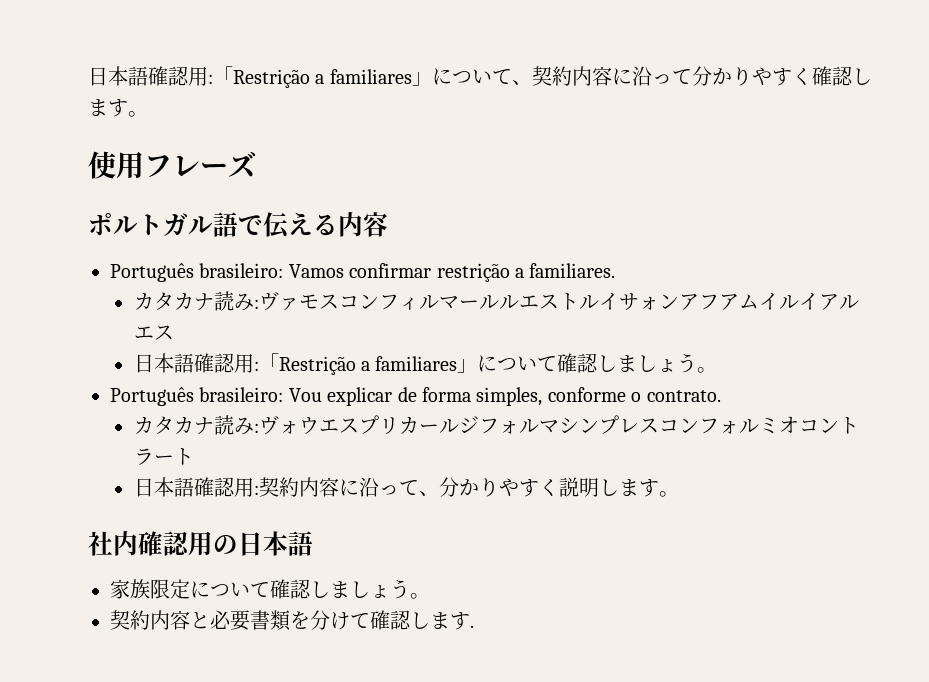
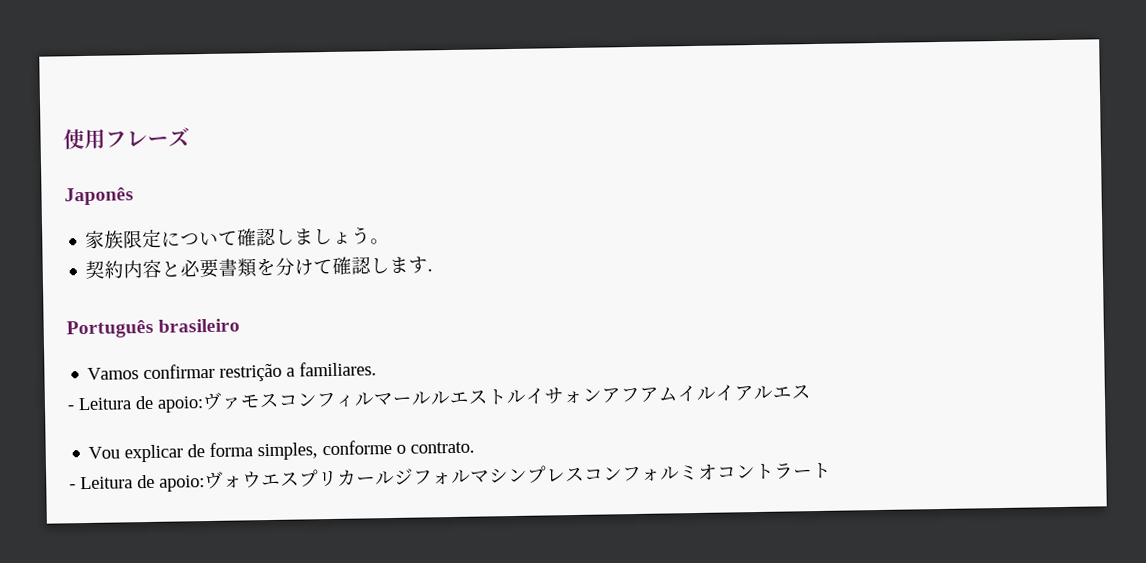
[88,66,872,88] [88,99,148,117] [88,151,256,179] [88,212,388,239] [110,263,616,282] [133,291,859,311] [133,325,174,340] [133,353,718,375] [110,387,721,406] [133,415,859,435] [133,448,194,465] [133,477,679,497] [88,531,313,556] 日本語確認用:「Restrição a familiares」について、契約内容に沿って分かりやすく確認します。 // 使用フレーズ // ポルトガル語で伝える内容 // Português brasileiro: Vamos confirmar restrição a familiares. // カタカナ読み:ヴァモスコンフィルマールルエストルイサォンアフアムイルイアルエス // 日本語確認用:「Restrição a familiares」について確認しましょう。 // Português brasileiro: Vou explicar de forma simples, conforme o contrato. // カタカナ読み:ヴォウエスプリカールジフォルマシンプレスコンフォルミオコントラート // 日本語確認用:契約内容に沿って、分かりやすく説明します。 // 社内確認用の日本語 -> [63,127,190,150] [64,187,134,206] 使用フレーズ // Japonês
(474, 626) none -> [66,318,241,339] [87,361,378,382] [67,384,811,413] [88,439,476,463] [69,462,832,492] // Português brasileiro // Vamos confirmar restrição a familiares. // - Leitura de apoio:ヴァモスコンフィルマールルエストルイサォンアフアムイルイアルエス // Vou explicar de forma simples, conforme o contrato. // - Leitura de apoio:ヴォウエスプリカールジフォルマシンプレスコンフォルミオコントラート

